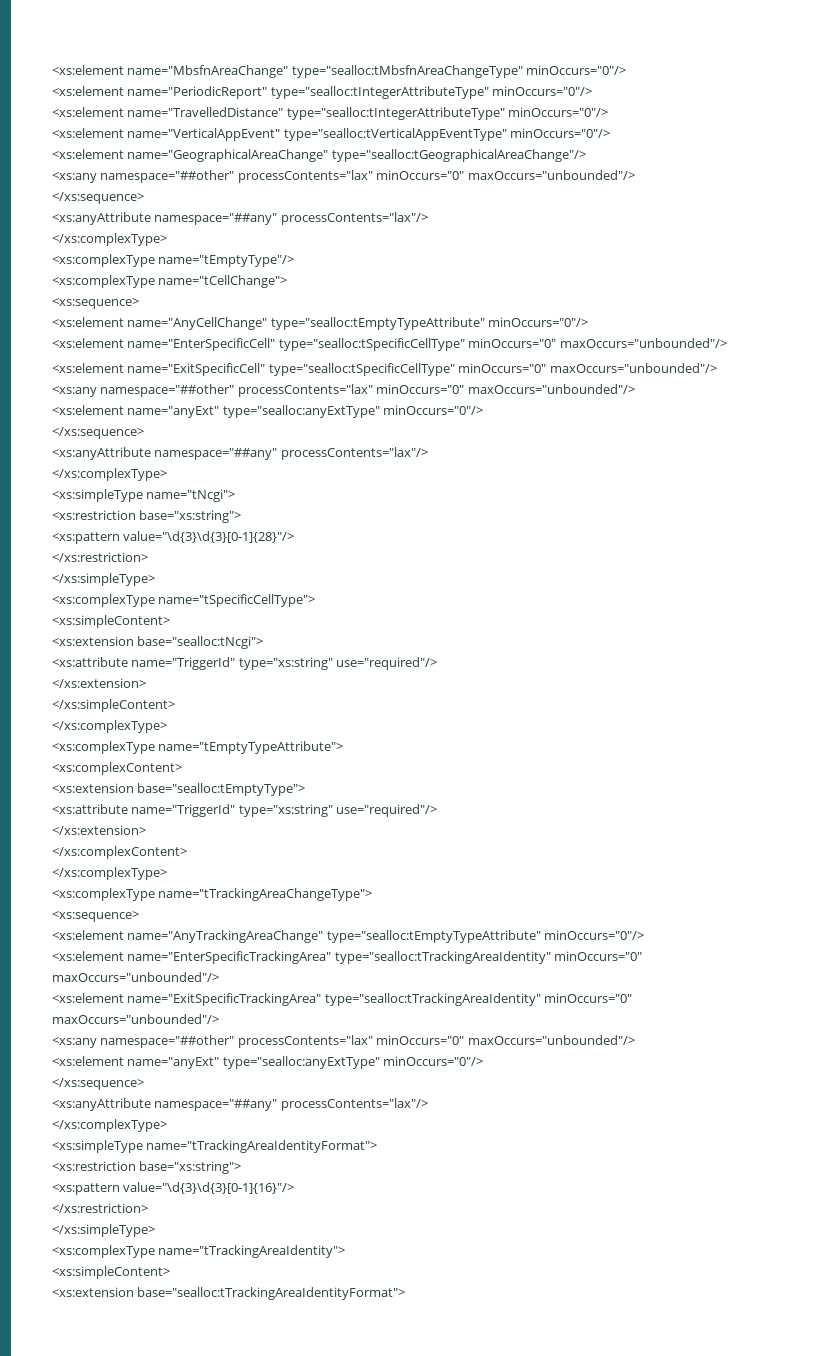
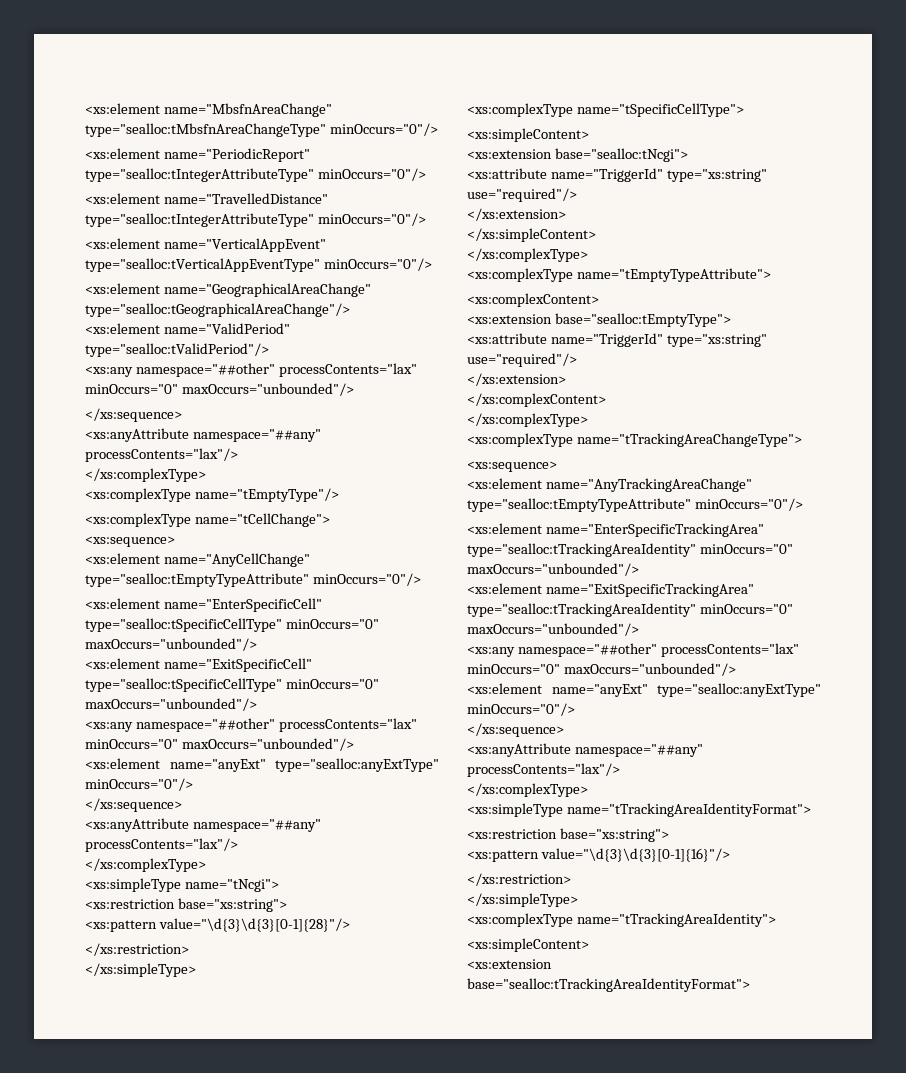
(586, 155) none -> [85,323,290,334] [85,343,269,357] // <xs:element name="ValidPeriod" type="sealloc:tValidPeriod"/>

